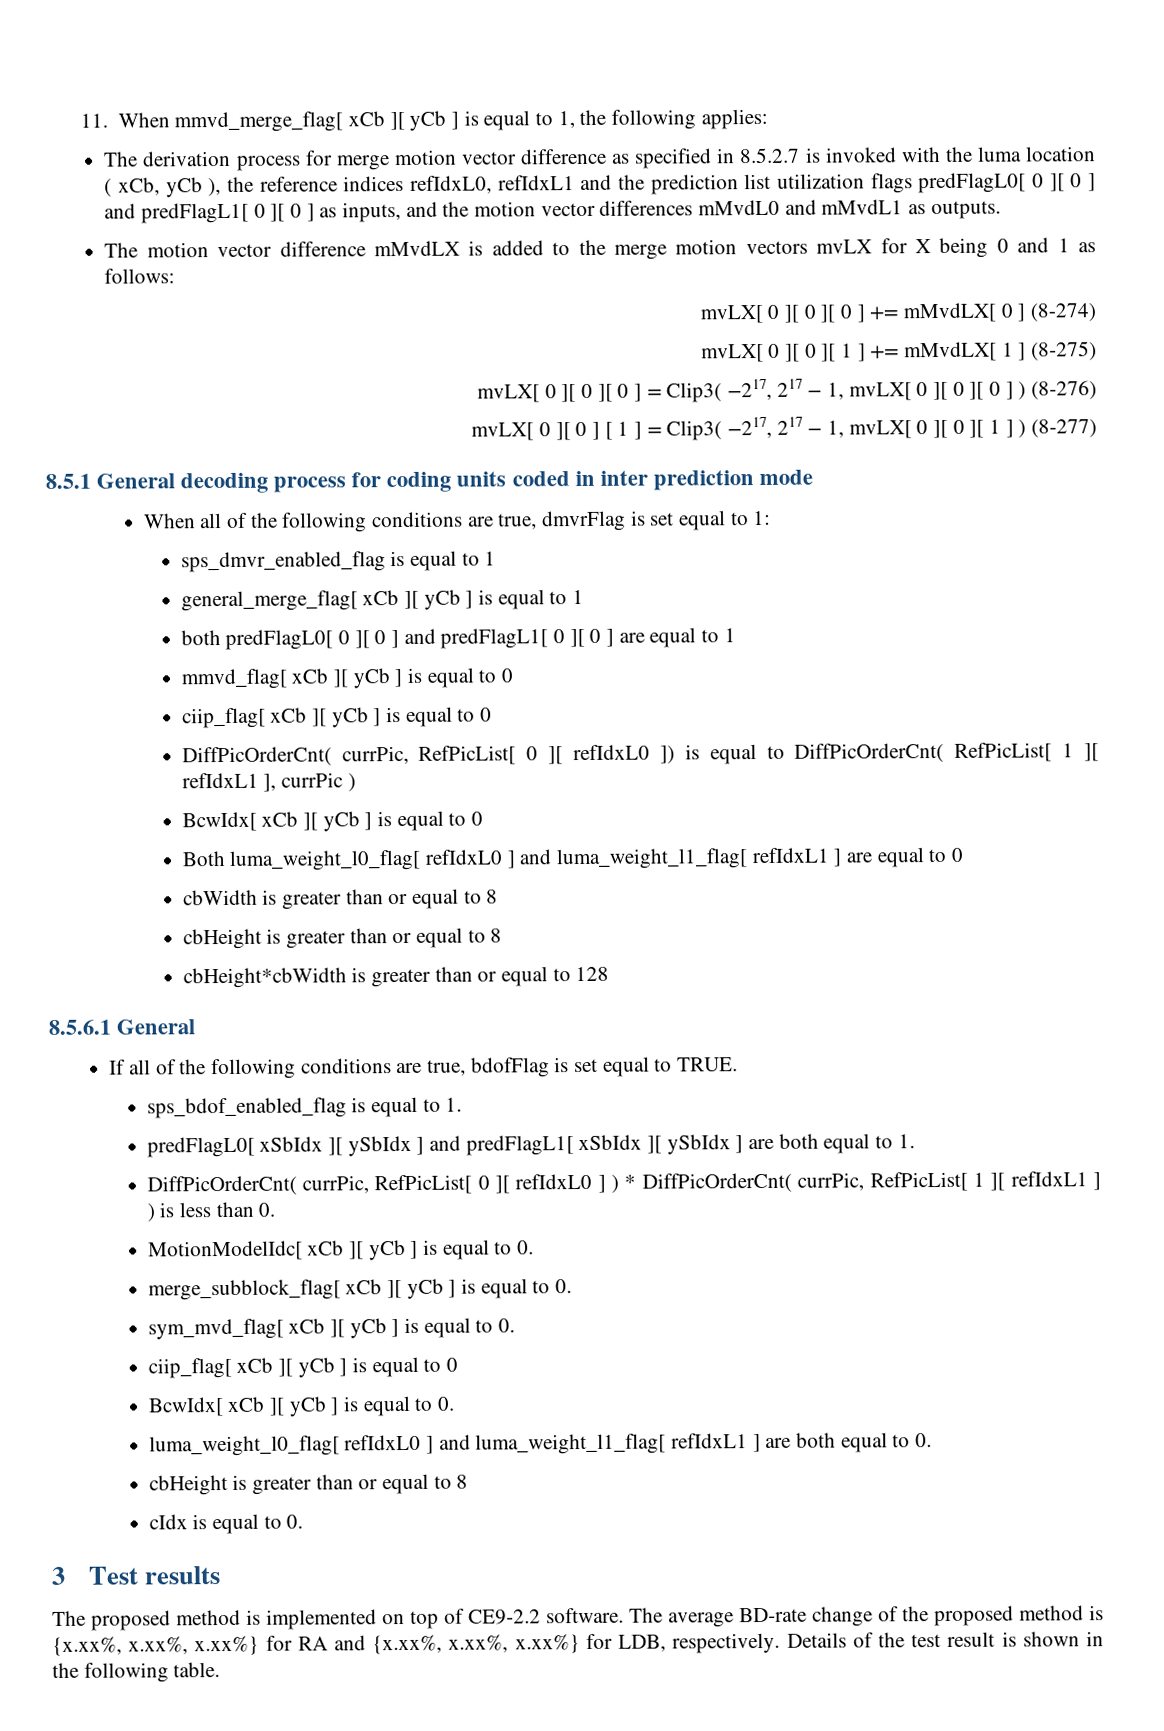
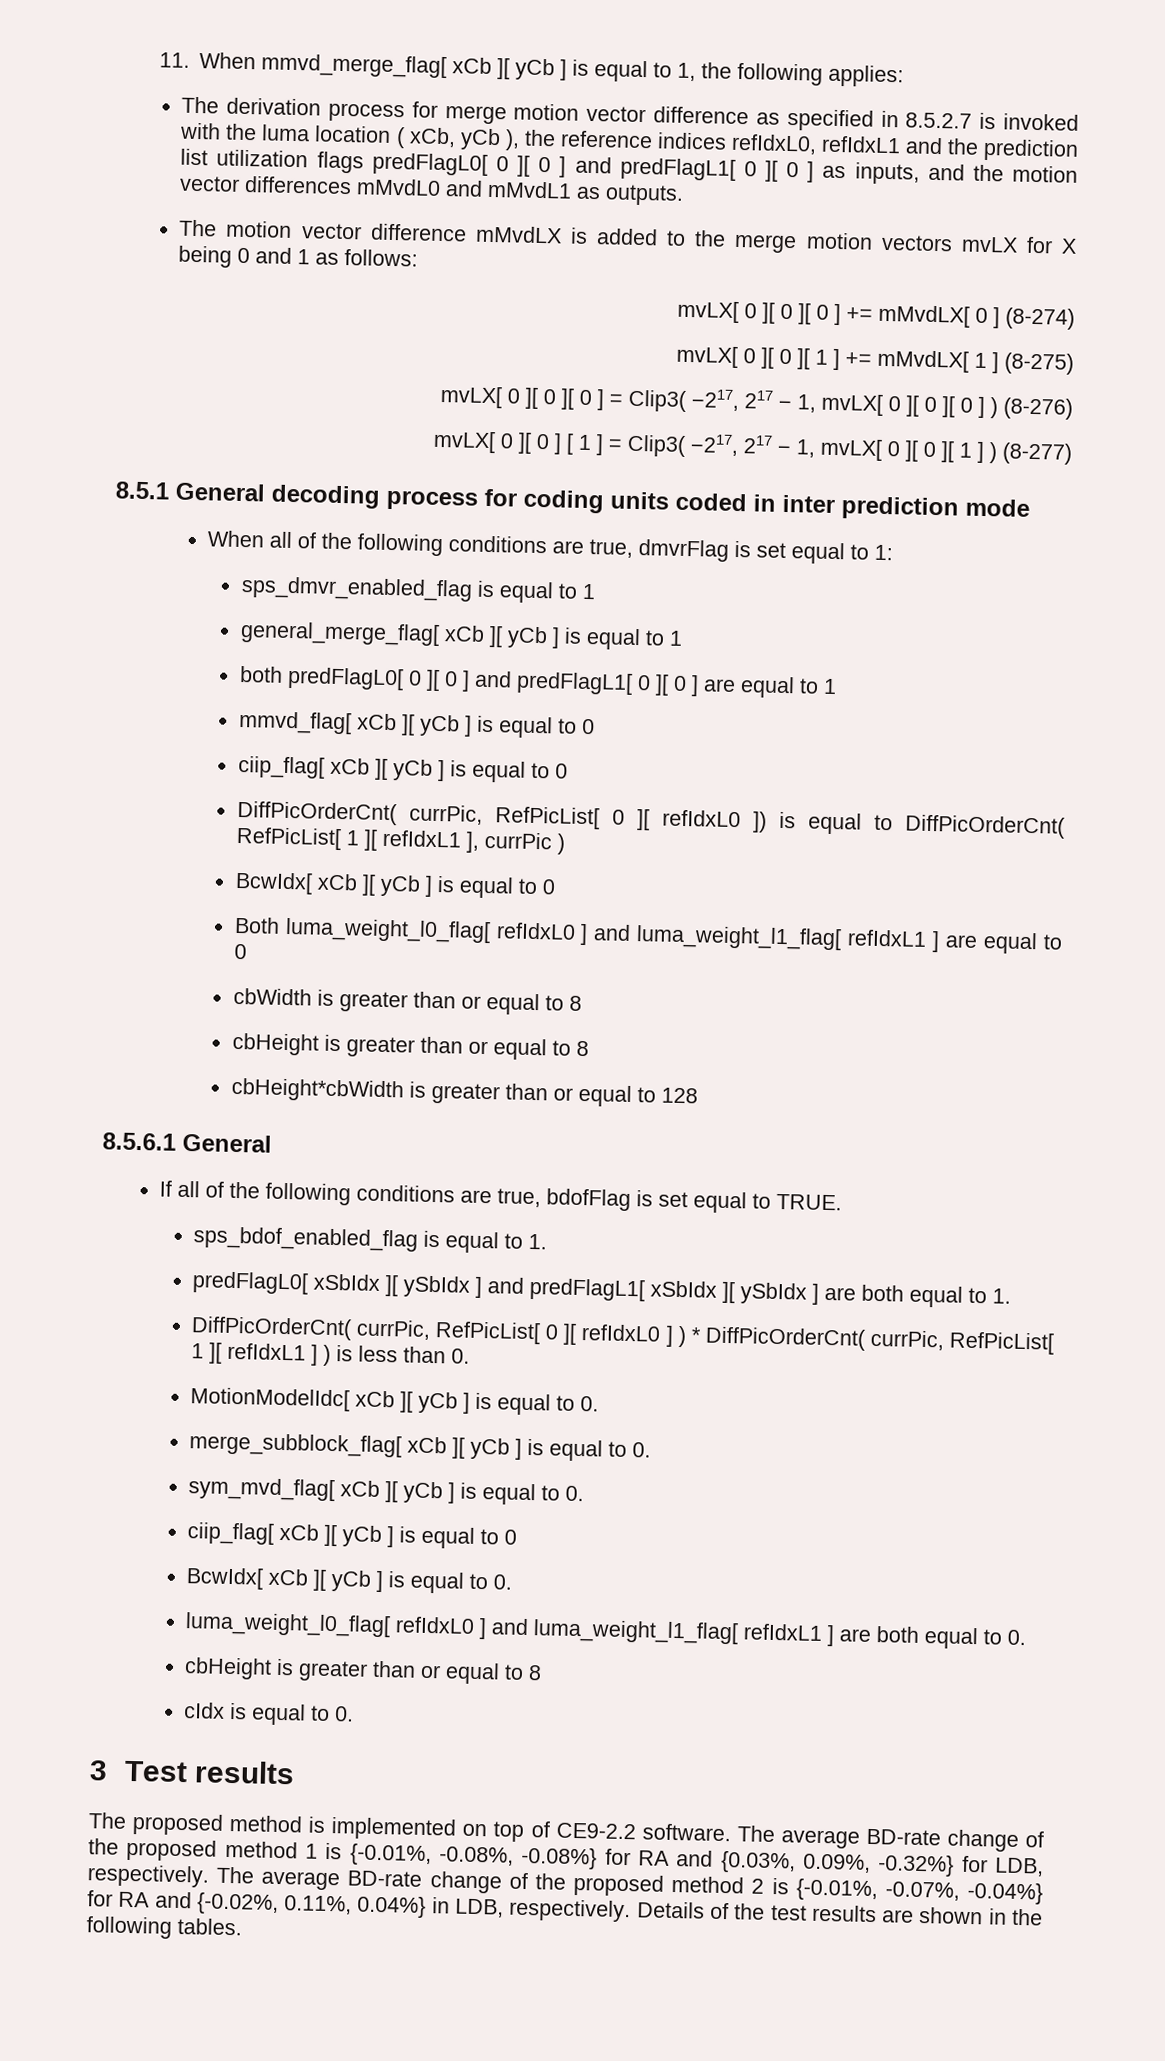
[1089,1605,1104,1621] [52,1633,613,1656] is {x.xx%, x.xx%, x.xx%} for RA and {x.xx%, x.xx%, x.xx%} for -> [305,1842,1045,1877] [87,1864,1043,1905] [87,1890,450,1919] 1 is {-0.01%, -0.08%, -0.08%} for RA and {0.03%, 0.09%, -0.32%} for LDB, respectively. The average BD-rate change of the proposed method 2 is {-0.01%, -0.07%, -0.04%} for RA and {-0.02%, 0.11%, 0.04%} in
[947,1631,1017,1647] result is -> [811,1904,915,1923] results are
[173,1662,221,1678] table. -> [177,1917,242,1936] tables.

